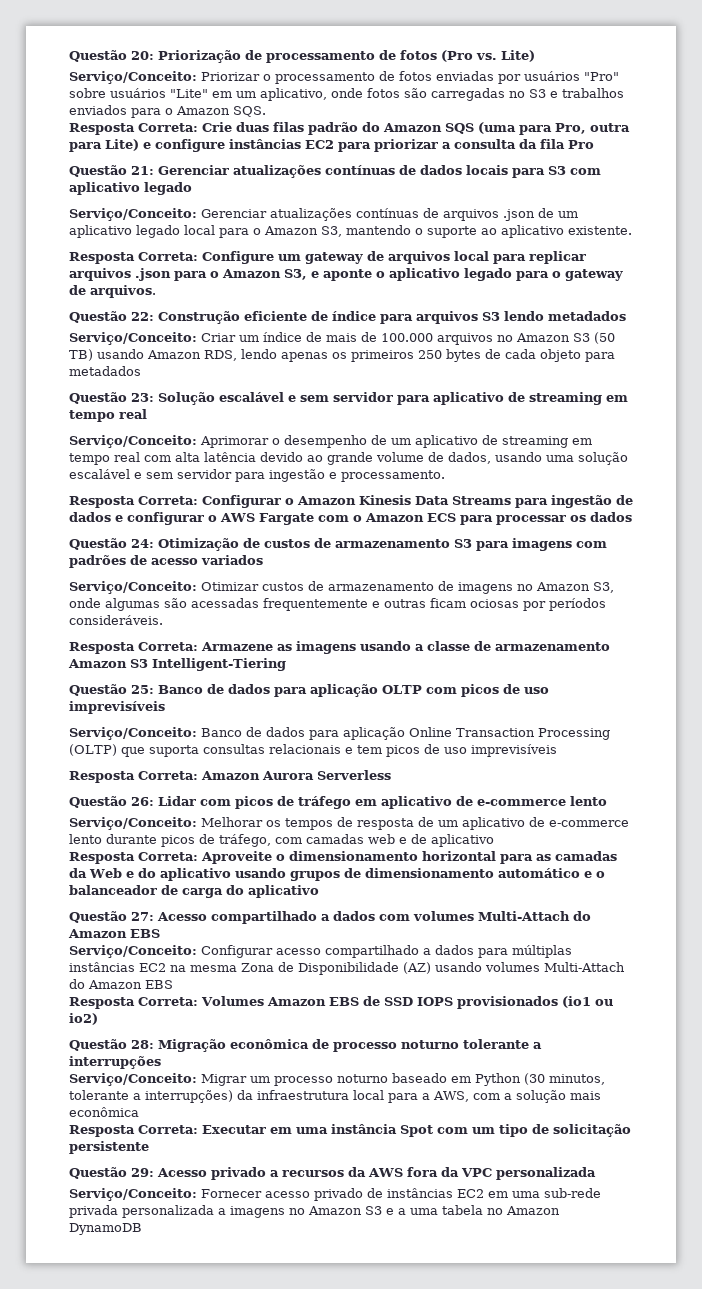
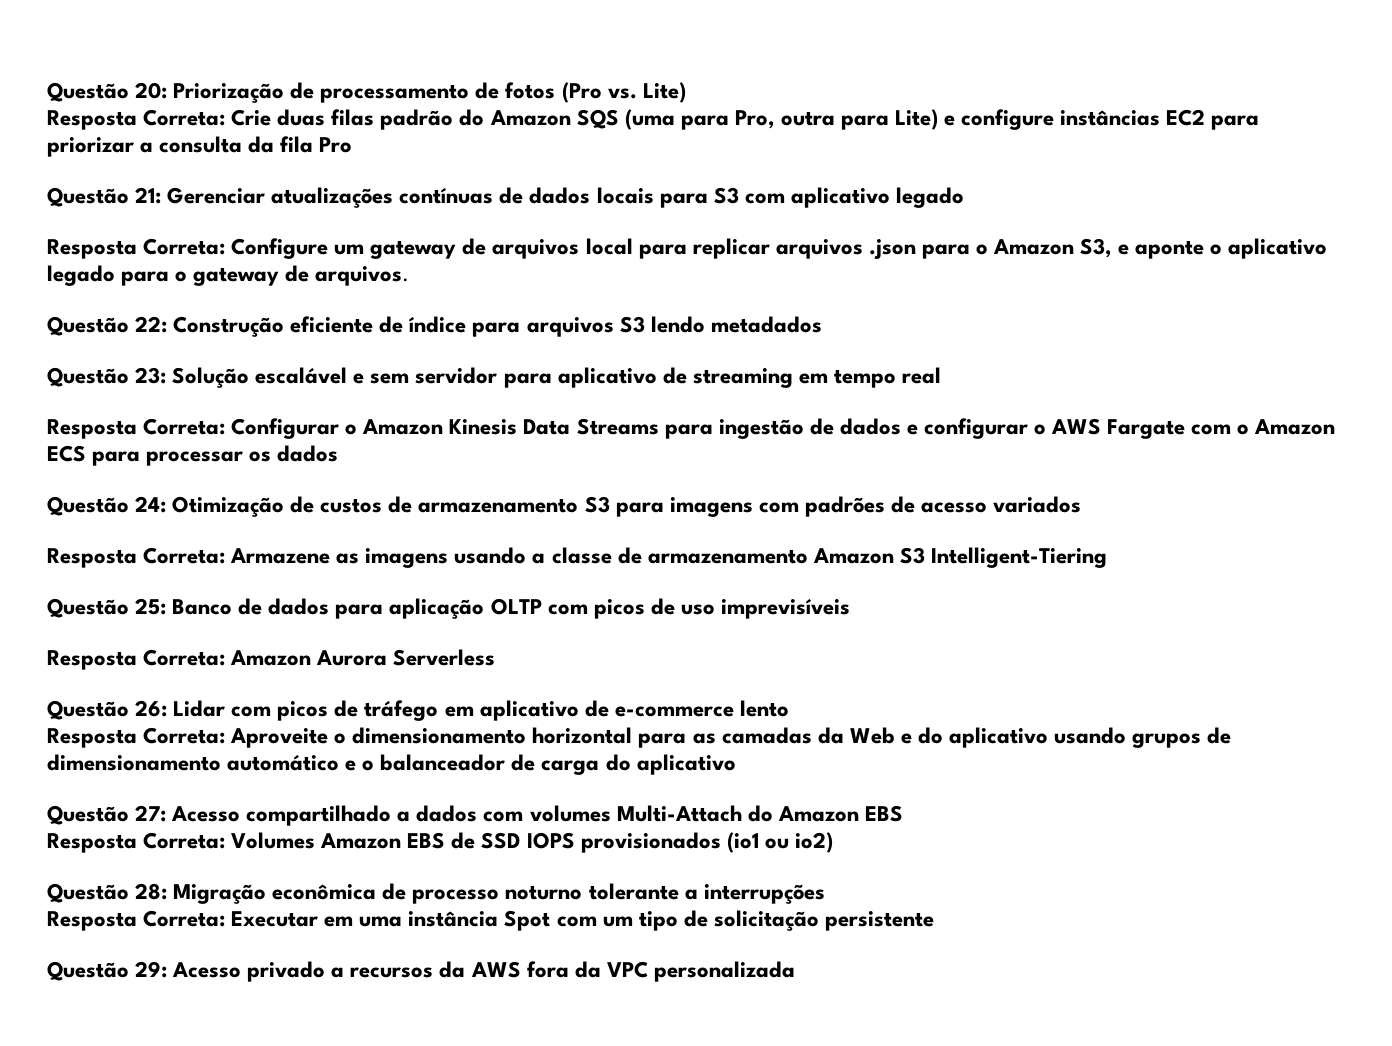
[69,71,619,84] [69,88,624,101] [69,105,266,118] // Serviço/Conceito: Priorizar o processamento de fotos enviadas por usuários "Pro" sobre usuários "Lite" em um aplicativo, onde fotos são carregadas no S3 e trabalhos enviados para o Amazon SQS. -> (686, 92) none
[69,208,578,221] [69,225,632,238] // Serviço/Conceito: Gerenciar atualizações contínuas de arquivos .json de um aplicativo legado local para o Amazon S3, mantendo o suporte ao aplicativo existente. -> (964, 197) none
[69,332,615,345] [69,349,615,362] [69,366,141,376] // Serviço/Conceito: Criar um índice de mais de 100.000 arquivos no Amazon S3 (50 TB) usando Amazon RDS, lendo apenas os primeiros 250 bytes de cada objeto para metadados -> (822, 324) none
[69,435,592,448] [69,452,628,465] [69,469,445,482] // Serviço/Conceito: Aprimorar o desempenho de um aplicativo de streaming em tempo real com alta latência devido ao grande volume de dados, usando uma solução escalável e sem servidor para ingestão e processamento. -> (941, 375) none
[69,581,614,594] [69,598,606,611] [69,615,163,625] // Serviço/Conceito: Otimizar custos de armazenamento de imagens no Amazon S3, onde algumas são acessadas frequentemente e outras ficam ociosas por períodos consideráveis. -> (1082, 504) none
[69,727,610,740] [69,744,557,757] // Serviço/Conceito: Banco de dados para aplicação Online Transaction Processing (OLTP) que suporta consultas relacionais e tem picos de uso imprevisíveis -> (850, 608) none
[69,817,629,830] [69,834,494,847] // Serviço/Conceito: Melhorar os tempos de resposta de um aplicativo de e-commerce lento durante picos de tráfego, com camadas web e de aplicativo -> (789, 708) none
[69,945,572,958] [69,962,625,975] [69,979,173,989] // Serviço/Conceito: Configurar acesso compartilhado a dados para múltiplas instâncias EC2 na mesma Zona de Disponibilidade (AZ) usando volumes Multi-Attach do Amazon EBS -> (903, 813) none
[69,1073,605,1086] [69,1090,601,1103] [69,1107,139,1117] // Serviço/Conceito: Migrar um processo noturno baseado em Python (30 minutos, tolerante a interrupções) da infraestrutura local para a AWS, com a solução mais econômica -> (825, 894) none
[69,1188,601,1201] [69,1205,560,1218] [69,1223,142,1235] // Serviço/Conceito: Fornecer acesso privado de instâncias EC2 em uma sub-rede privada personalizada a imagens no Amazon S3 e a uma tabela no Amazon DynamoDB -> (795, 971) none

